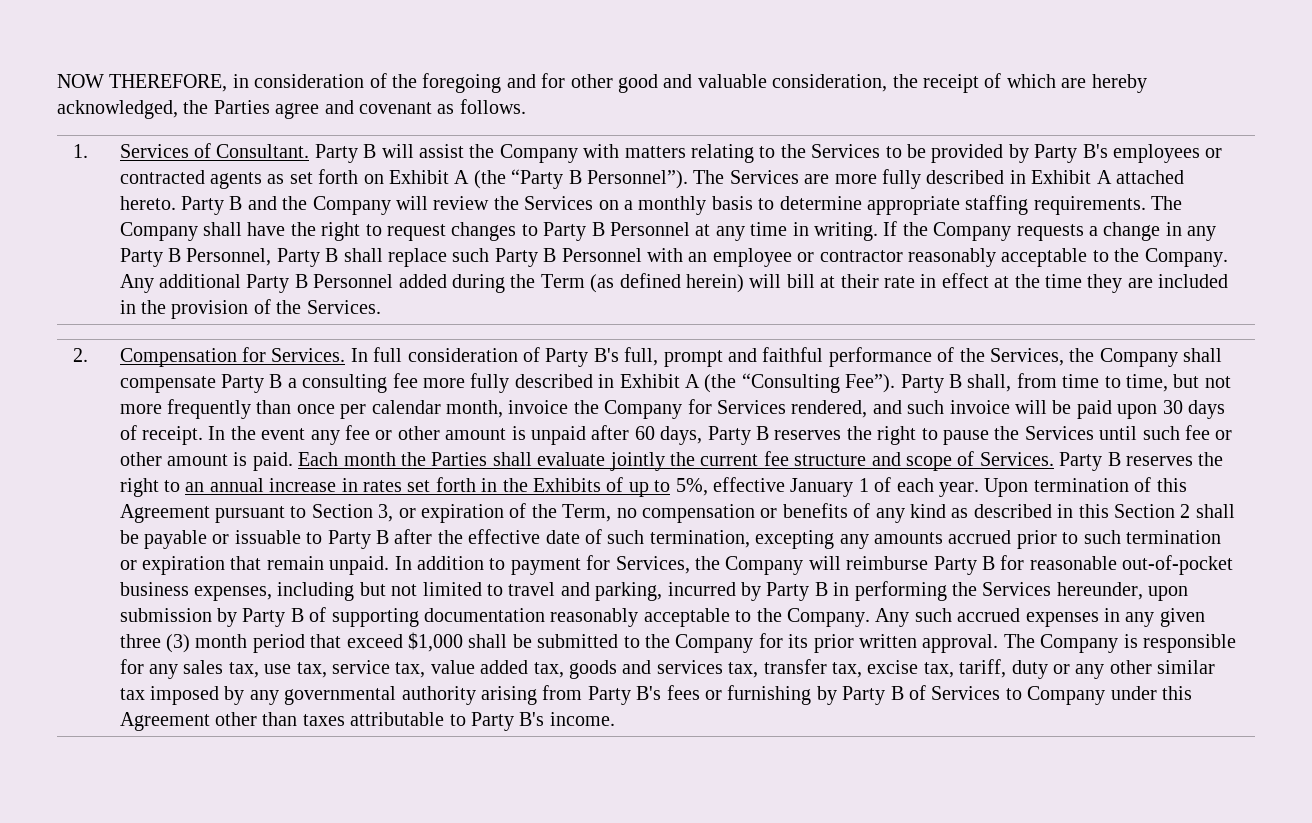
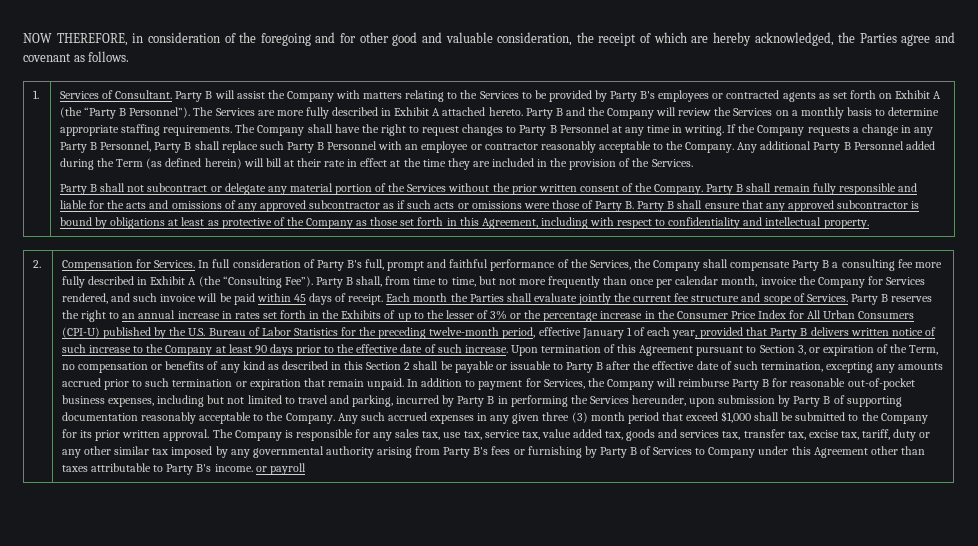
(381, 307) none -> [60,183,917,195] [60,200,920,212] [60,217,869,229] // Party B shall not subcontract or delegate any material portion of the Services without the prior written consent of the Company. Party B shall remain fully responsible and liable for the acts and omissions of any approved subcontractor as if such acts or omissions were those of Party B. Party B shall ensure that any approved subcontractor is bound by obligations at least as protective of the Company as those set forth in this Agreement, including with respect to confidentiality and intellectual property.
[1117,400,1183,419] upon 30 -> [256,293,306,302] within 45
[208,425,1233,445] [119,452,293,471] In the event any fee or other amount is unpaid after 60 days, Party B reserves the right to pause the Services until such fee or other amount is paid. -> (384, 299) none
[675,478,708,496] 5%, -> [426,310,915,322] [62,327,536,339] the lesser of 3% or the percentage increase in the Consumer Price Index for All Urban Consumers (CPI-U) published by the U.S. Bureau of Labor Statistics for the preceding twelve-month period,
[938,482,979,497] year. -> [672,327,936,339] [62,344,508,356] year, provided that Party B delivers written notice of such increase to the Company at least 90 days prior to the effective date of such increase.
(615, 719) none -> [255,463,306,475] or payroll

